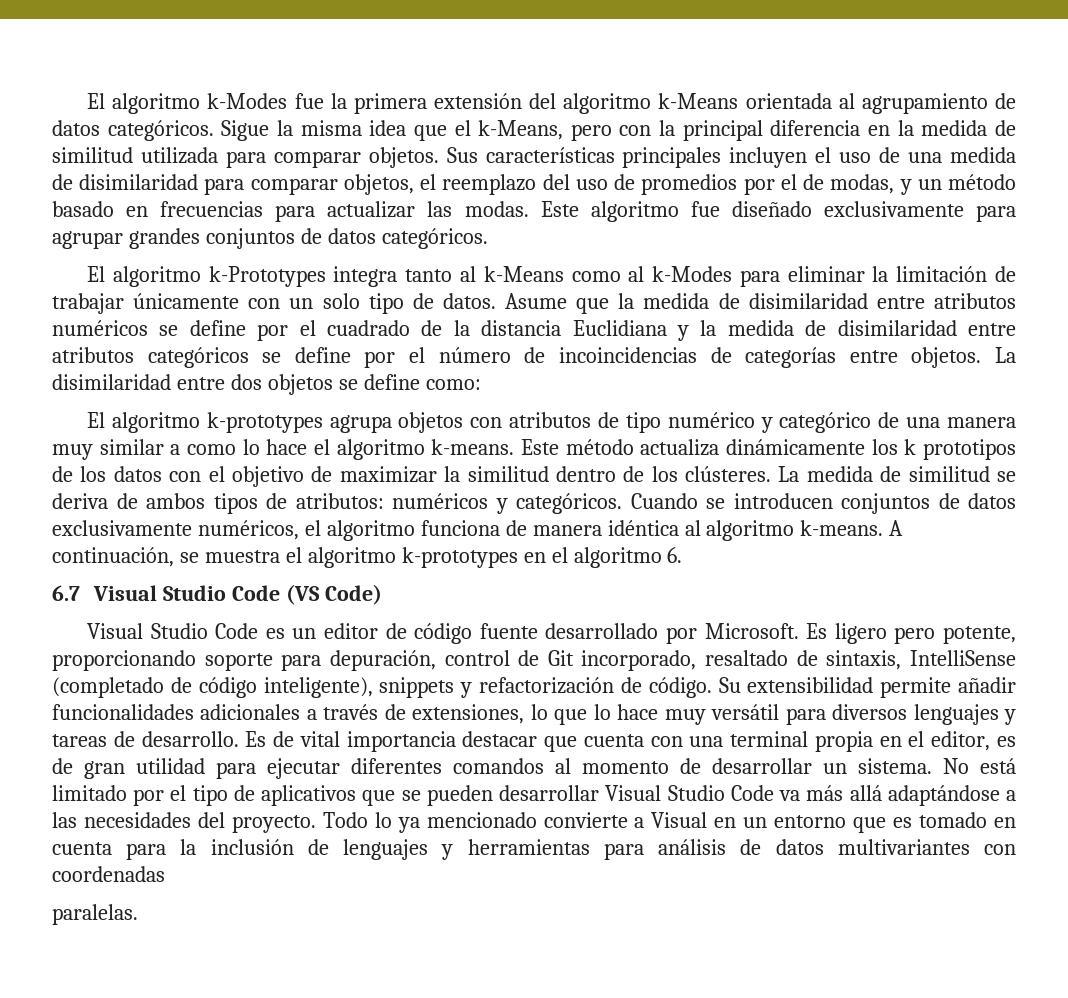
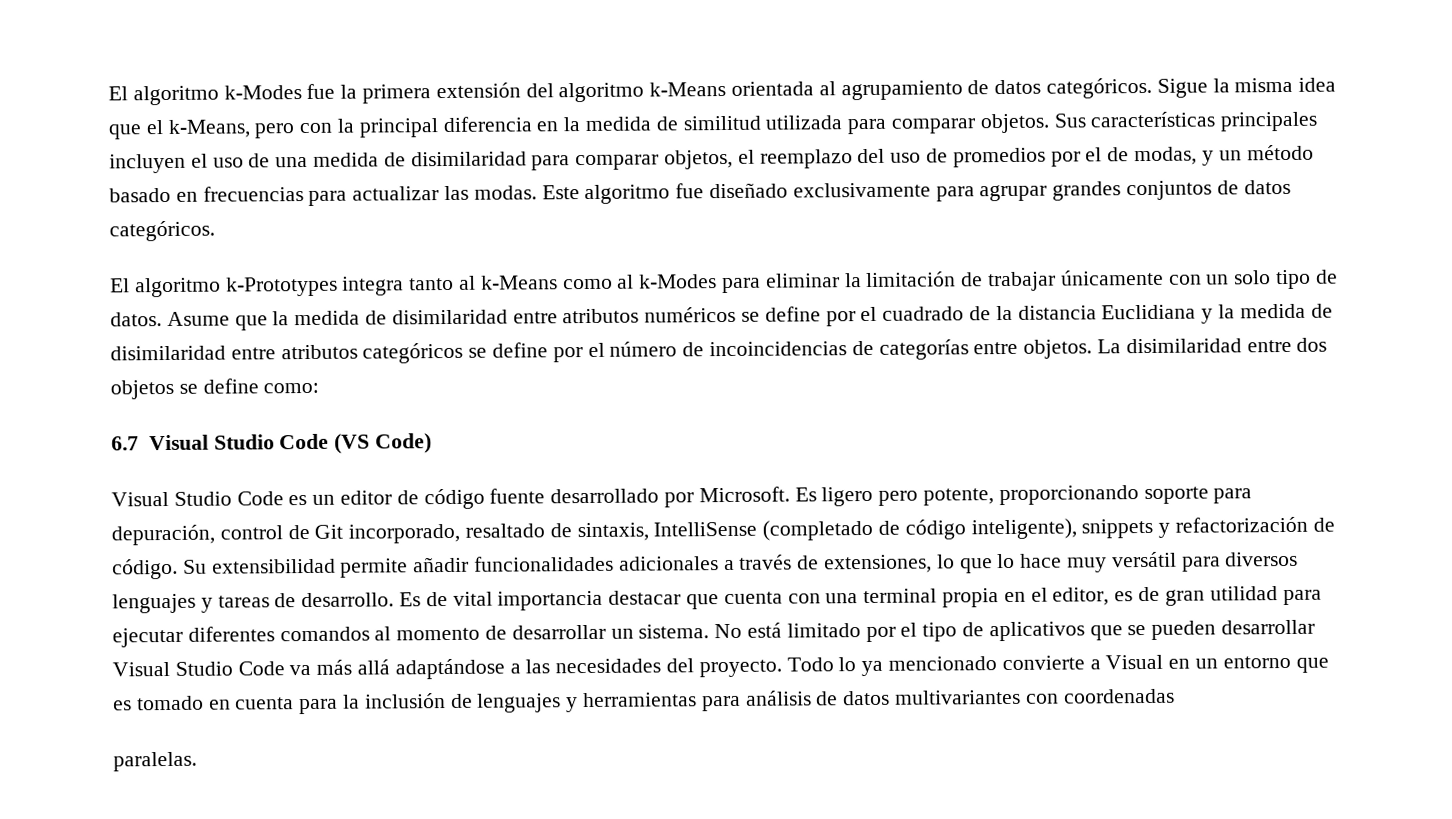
[87,412,1017,433] [52,439,1016,460] [52,466,1017,487] [52,493,1016,514] [52,520,904,541] [52,547,683,568] // El algoritmo k-prototypes agrupa objetos con atributos de tipo numérico y categórico de una manera muy similar a como lo hace el algoritmo k-means. Este método actualiza dinámicamente los k prototipos de los datos con el objetivo de maximizar la similitud dentro de los clústeres. La medida de similitud se deriva de ambos tipos de atributos: numéricos y categóricos. Cuando se introducen conjuntos de datos exclusivamente numéricos, el algoritmo funciona de manera idéntica al algoritmo k-means. A continuación, se muestra el algoritmo k-prototypes en el algoritmo 6. -> (320, 388) none

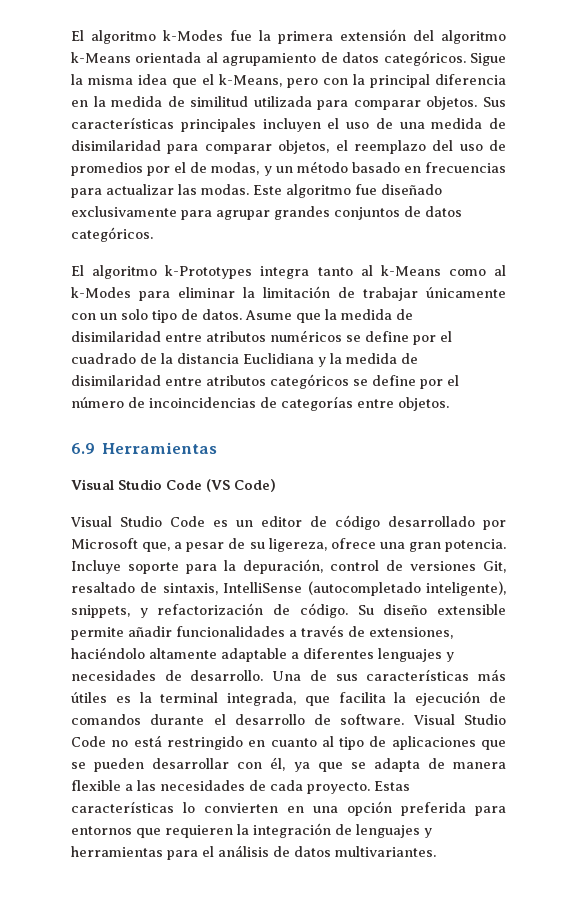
[1097,337,1328,354] [110,378,320,400] [111,436,139,451] La disimilaridad entre dos objetos se define como: // 6.7 -> [71,442,218,454] // 6.9 Herramientas //
[489,488,546,504] fuente -> (380, 522) none
[698,485,1139,507] Microsoft. Es ligero pero potente, proporcionando -> [71,538,507,552] [71,560,121,574] Microsoft que, a pesar de su ligereza, ofrece una gran potencia. Incluye
(1253, 496) none -> [224,560,236,571] la
[314,523,461,544] Git incorporado, -> [410,561,506,573] versiones Git,
[762,518,1154,541] (completado de código inteligente), snippets -> [307,581,506,596] [71,605,130,618] (autocompletado inteligente), snippets,
[211,558,336,574] extensibilidad -> [383,604,507,615] diseño extensible
[618,556,719,571] adicionales -> (285, 631) none
[936,551,1299,574] [112,593,270,614] lo que lo hace muy versátil para diversos lenguajes y tareas -> [71,647,454,662] [71,670,156,681] haciéndolo altamente adaptable a diferentes lenguajes y necesidades
[399,586,1322,611] [112,621,1085,648] Es de vital importancia destacar que cuenta con una terminal propia en el editor, es de gran utilidad para ejecutar diferentes comandos al momento de desarrollar un sistema. No está limitado por el tipo de aplicativos -> [272,669,507,681] [71,691,506,706] [71,714,506,725] [71,735,476,750] Una de sus características más útiles es la terminal integrada, que facilita la ejecución de comandos durante el desarrollo de software. Visual Studio Code no está restringido en cuanto al tipo de aplicaciones
[112,654,1329,680] [113,693,446,715] Visual Studio Code va más allá adaptándose a las necesidades del proyecto. Todo lo ya mencionado convierte a Visual en un entorno que es tomado en cuenta para la inclusión -> [237,757,507,772] [71,780,410,794] [71,801,506,816] [71,823,331,838] con él, ya que se adapta de manera flexible a las necesidades de cada proyecto. Estas características lo convierten en una opción preferida para entornos que requieren la integración
(741, 703) none -> [202,846,214,857] el
[895,688,1175,705] [113,751,197,772] multivariantes con coordenadas // paralelas. -> [335,846,436,857] multivariantes.

